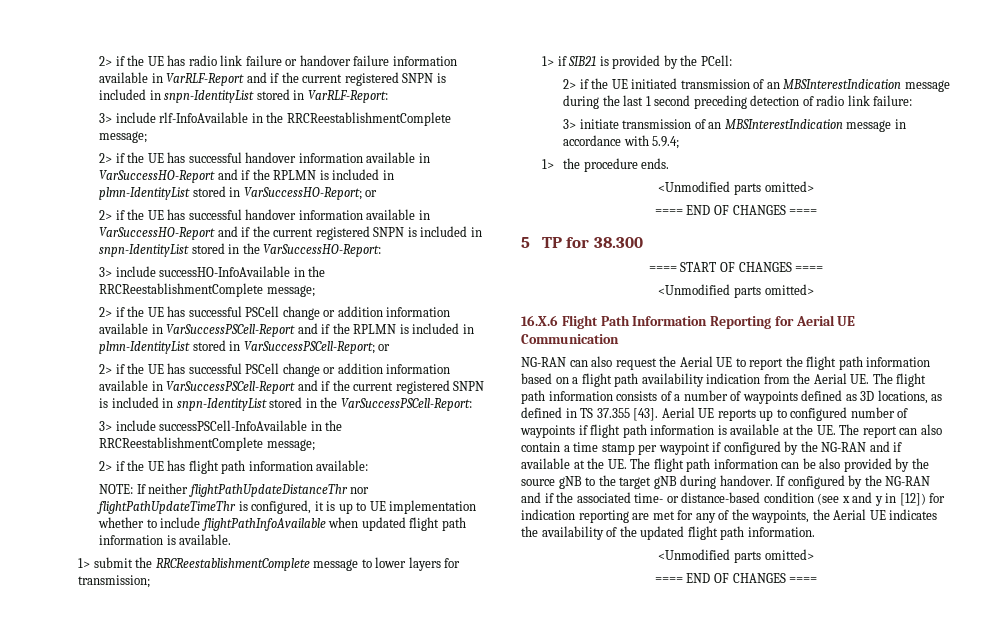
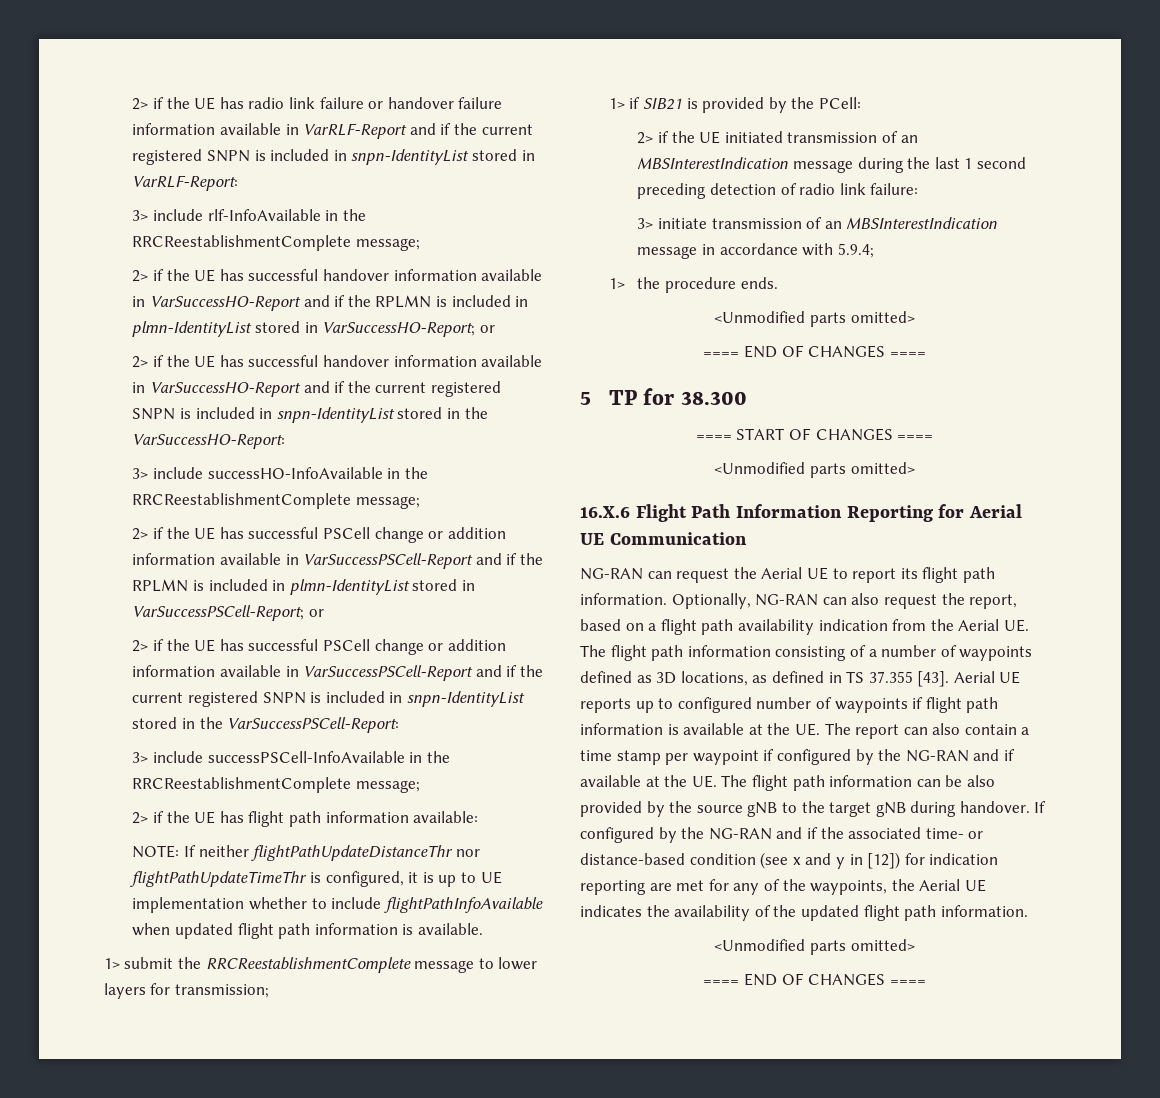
[591,356,613,367] also -> (672, 575) none
[785,356,931,370] the flight path information -> [900,567,995,583] [580,593,1018,609] its flight path information. Optionally, NG-RAN can also request the report,
[616,391,658,401] consists -> [775,646,847,661] consisting

